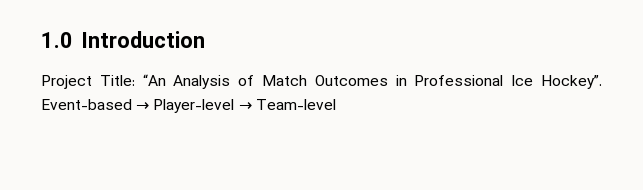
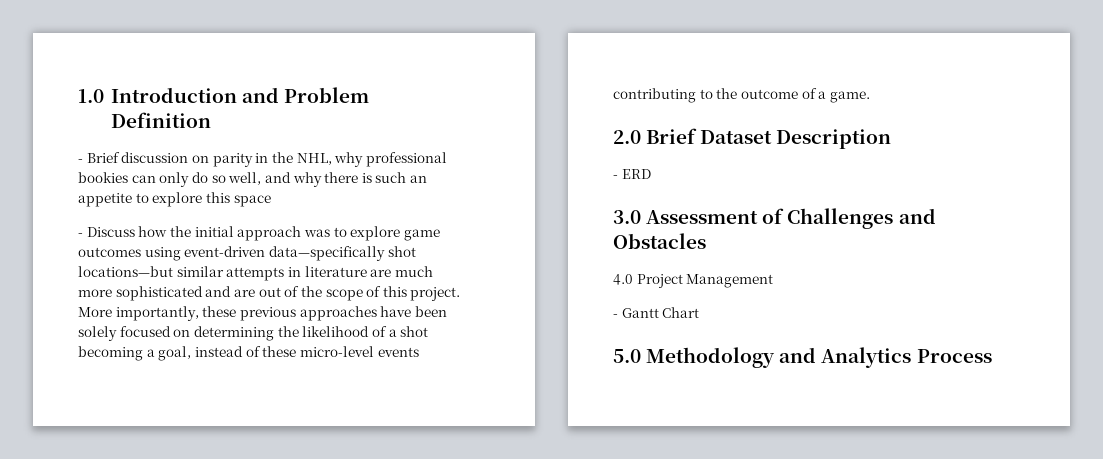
[41,74,602,89] [41,99,336,113] // Project Title: “An Analysis of Match Outcomes in Professional Ice Hockey”. Event-based → Player-level → Team-level -> [241,87,370,103] [110,112,211,128] [78,152,447,167] [78,172,428,187] [78,192,271,207] [78,226,440,241] [78,246,416,261] [78,266,433,281] [78,286,461,301] [78,306,447,321] [78,326,429,341] [78,346,419,361] [613,88,870,103] [613,128,892,149] [613,169,651,179] [613,208,936,229] [613,233,706,249] [613,274,774,288] [613,307,700,318] [613,347,992,368] and Problem Definition // - Brief discussion on parity in the NHL, why professional bookies can only do so well, and why there is such an appetite to explore this space // - Discuss how the initial approach was to explore game outcomes using event-driven data—specifically shot locations—but similar attempts in literature are much more sophisticated and are out of the scope of this project. More importantly, these previous approaches have been solely focused on determining the likelihood of a shot becoming a goal, instead of these micro-level events contributing to the outcome of a game. // 2.0 Brief Dataset Description // - ERD // 3.0 Assessment of Challenges and Obstacles // 4.0 Project Management // - Gantt Chart // 5.0 Methodology and Analytics Process

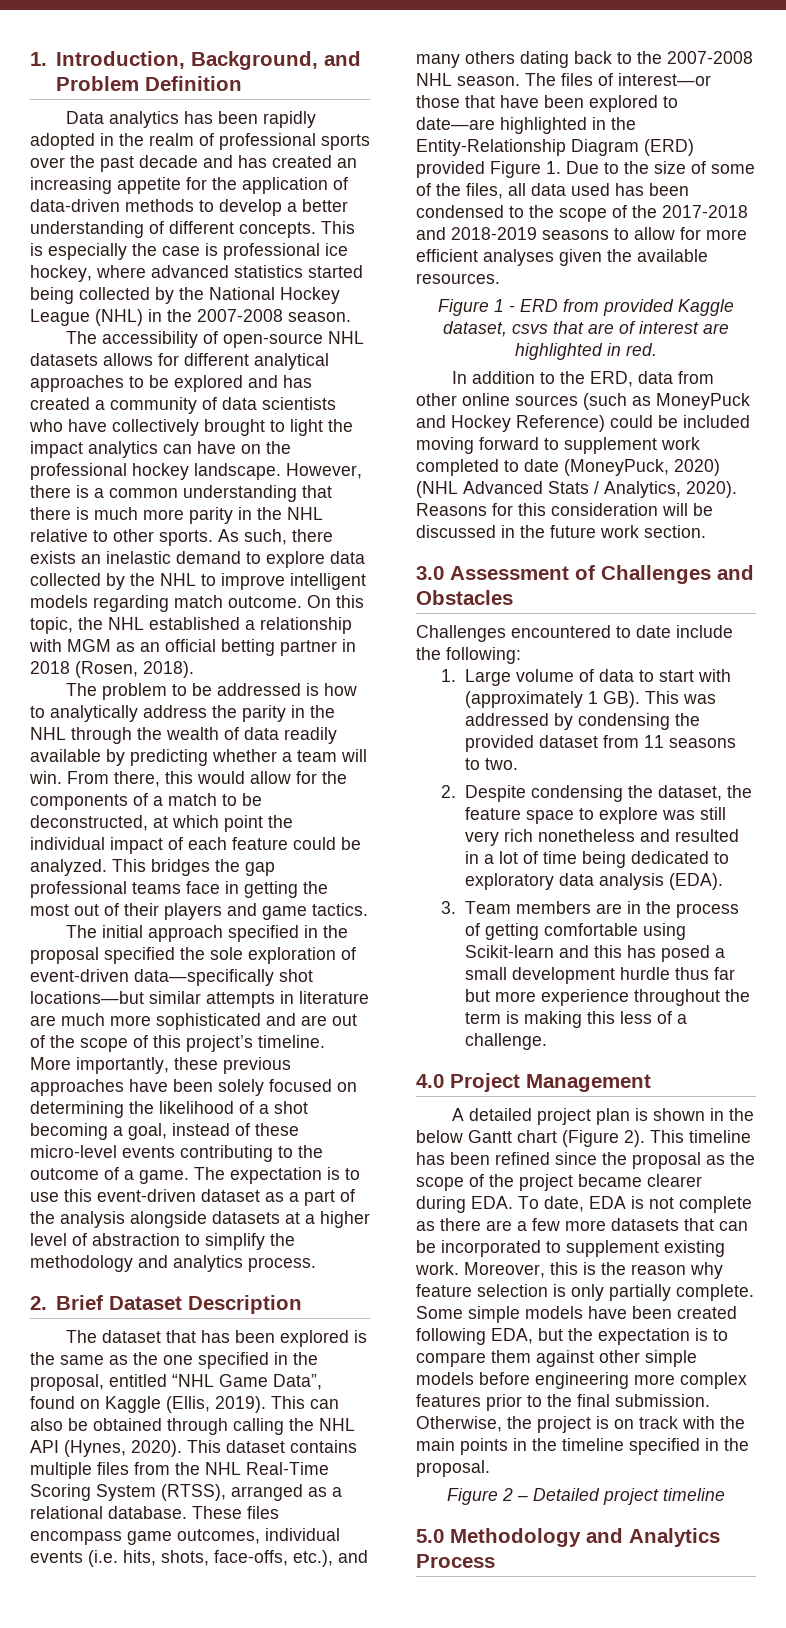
[78,87,237,103] 1.0 Introduction -> [30,51,318,70] 1. Introduction, Background,
[78,152,447,167] [78,172,428,187] [78,192,271,207] [78,226,440,241] [78,247,181,261] - Brief discussion on parity in the NHL, why professional bookies can only do so well, and why there is such an appetite to explore this space // - Discuss how the initial approach was to explore game outcomes using -> [65,111,316,128] [30,133,370,150] [30,155,357,172] [30,177,348,194] [30,199,348,216] [30,221,355,238] [30,243,348,260] [30,265,363,282] [30,287,340,304] [30,309,351,326] [65,331,364,348] [30,353,329,370] [30,375,312,392] [30,397,336,414] [29,419,353,436] [30,441,291,458] [30,463,362,480] [30,485,332,502] [30,507,323,524] [30,529,333,546] [30,551,365,568] [30,573,366,590] [30,595,364,612] [30,617,352,634] [29,639,356,656] [30,661,194,678] [65,683,357,700] [30,705,335,722] [30,727,337,744] [30,749,367,766] [29,771,347,787] [30,793,262,810] [30,815,293,832] [30,837,361,854] [30,859,275,876] [30,881,328,898] [30,903,368,920] [65,925,348,942] [30,947,356,964] Data analytics has been rapidly adopted in the realm of professional sports over the past decade and has created an increasing appetite for the application of data-driven methods to develop a better understanding of different concepts. This is especially the case is professional ice hockey, where advanced statistics started being collected by the National Hockey League (NHL) in the 2007-2008 season. // The accessibility of open-source NHL datasets allows for different analytical approaches to be explored and has created a community of data scientists who have collectively brought to light the impact analytics can have on the professional hockey landscape. However, there is a common understanding that there is much more parity in the NHL relative to other sports. As such, there exists an inelastic demand to explore data collected by the NHL to improve intelligent models regarding match outcome. On this topic, the NHL established a relationship with MGM as an official betting partner in 2018 (Rosen, 2018). // The problem to be addressed is how to analytically address the parity in the NHL through the wealth of data readily available by predicting whether a team will win. From there, this would allow for the components of a match to be deconstructed, at which point the individual impact of each feature could be analyzed. This bridges the gap professional teams face in getting the most out of their players and game tactics. // The initial approach specified in the proposal specified the sole exploration of
[410,287,461,301] project. -> [186,1035,325,1052] project’s timeline.
[613,128,892,149] [613,169,651,179] // 2.0 Brief Dataset Description // - ERD -> [194,1167,360,1184] [30,1189,355,1206] [30,1211,370,1228] [30,1233,295,1250] [30,1255,316,1272] [30,1295,302,1314] [65,1330,367,1347] [30,1352,318,1369] [30,1374,322,1391] [30,1396,339,1413] [30,1418,355,1435] [30,1440,357,1457] [30,1462,329,1479] [30,1484,342,1501] [30,1506,279,1519] [30,1528,340,1545] [30,1550,368,1567] [416,51,753,68] [416,73,711,86] [416,95,678,112] [416,117,636,134] [416,139,694,156] [416,161,755,178] [416,183,689,199] [416,205,748,222] [416,227,747,240] [416,249,708,266] [416,273,500,284] [438,299,734,316] [443,321,729,337] [515,343,657,360] [451,371,714,387] [416,393,750,410] [416,415,750,432] [416,437,700,454] [416,459,720,476] [416,481,737,498] [416,503,713,516] [416,525,706,538] The expectation is to use this event-driven dataset as a part of the analysis alongside datasets at a higher level of abstraction to simplify the methodology and analytics process. // 2. Brief Dataset Description // The dataset that has been explored is the same as the one specified in the proposal, entitled “NHL Game Data”, found on Kaggle (Ellis, 2019). This can also be obtained through calling the NHL API (Hynes, 2020). This dataset contains multiple files from the NHL Real-Time Scoring System (RTSS), arranged as a relational database. These files encompass game outcomes, individual events (i.e. hits, shots, face-offs, etc.), and many others dating back to the 2007-2008 NHL season. The files of interest—or those that have been explored to date—are highlighted in the Entity-Relationship Diagram (ERD) provided Figure 1. Due to the size of some of the files, all data used has been condensed to the scope of the 2017-2018 and 2018-2019 seasons to allow for more efficient analyses given the available resources. // Figure 1 - ERD from provided Kaggle dataset, csvs that are of interest are highlighted in red. // In addition to the ERD, data from other online sources (such as MoneyPuck and Hockey Reference) could be included moving forward to supplement work completed to date (MoneyPuck, 2020) (NHL Advanced Stats / Analytics, 2020). Reasons for this consideration will be discussed in the future work section.
[613,274,774,288] [613,307,700,318] 4.0 Project Management // - Gantt Chart -> [416,625,733,642] [416,647,521,664] [440,669,732,686] [465,691,717,708] [465,713,701,730] [465,735,737,752] [465,758,519,770] [440,785,753,802] [465,807,727,824] [465,829,740,846] [465,851,730,868] [465,873,724,890] [440,901,740,918] [465,923,687,940] [465,945,726,962] [465,967,736,984] [465,989,751,1006] [465,1011,688,1028] [465,1033,548,1050] [416,1073,651,1092] [451,1108,754,1125] [416,1130,751,1147] [416,1152,755,1169] [416,1174,702,1191] [416,1196,752,1213] [416,1218,748,1231] [416,1240,725,1257] [415,1262,723,1279] [416,1284,754,1301] [416,1306,737,1323] [416,1328,728,1345] [416,1350,697,1367] [416,1372,747,1389] [416,1394,710,1411] [416,1416,745,1433] [416,1438,749,1455] [416,1460,490,1477] [447,1488,725,1505] Challenges encountered to date include the following: // 1. Large volume of data to start with (approximately 1 GB). This was addressed by condensing the provided dataset from 11 seasons to two. // 2. Despite condensing the dataset, the feature space to explore was still very rich nonetheless and resulted in a lot of time being dedicated to exploratory data analysis (EDA). // 3. Team members are in the process of getting comfortable using Scikit-learn and this has posed a small development hurdle thus far but more experience throughout the term is making this less of a challenge. // 4.0 Project Management // A detailed project plan is shown in the below Gantt chart (Figure 2). This timeline has been refined since the proposal as the scope of the project became clearer during EDA. To date, EDA is not complete as there are a few more datasets that can be incorporated to supplement existing work. Moreover, this is the reason why feature selection is only partially complete. Some simple models have been created following EDA, but the expectation is to compare them against other simple models before engineering more complex features prior to the final submission. Otherwise, the project is on track with the main points in the timeline specified in the proposal. // Figure 2 – Detailed project timeline

